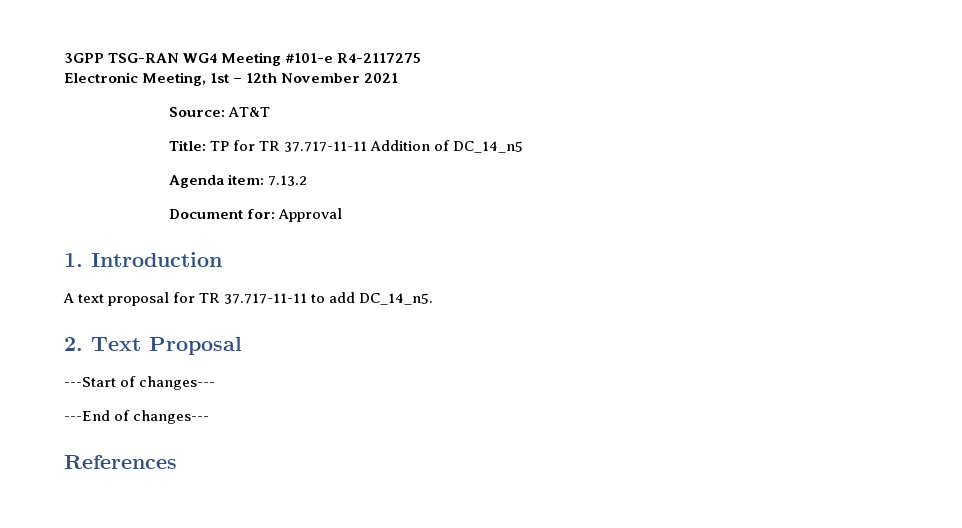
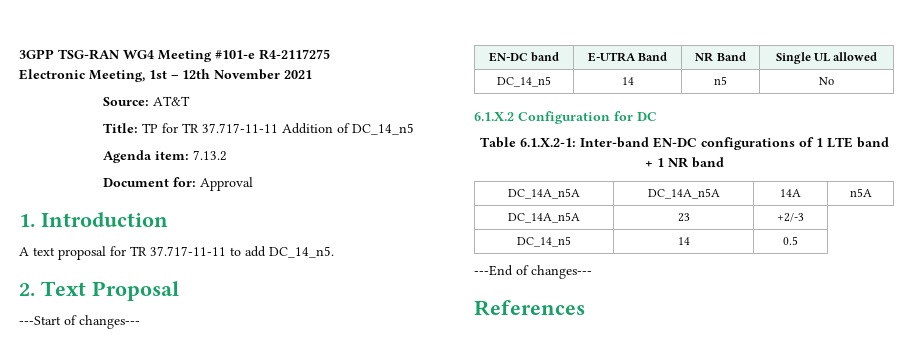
(216, 383) none -> [488,52,560,62] [587,52,668,62] [695,52,746,62] [775,52,878,64] [497,76,551,87] [621,77,634,85] [714,76,727,85] [819,77,834,85] [474,111,657,124] [479,137,889,150] [644,157,724,168] [508,188,580,199] [647,188,720,199] [780,189,801,197] [849,188,872,197] [508,212,580,223] [677,213,690,222] [777,213,804,222] [517,236,571,247] [677,237,690,245] [783,236,798,245] // EN-DC band | E-UTRA Band | NR Band | Single UL allowed // DC_14_n5 | 14 | n5 | No // 6.1.X.2 Configuration for DC // Table 6.1.X.2-1: Inter-band EN-DC configurations of 1 LTE band + 1 NR band // DC_14A_n5A | DC_14A_n5A | 14A | n5A // DC_14A_n5A | 23 | +2/-3 // DC_14_n5 | 14 | 0.5

